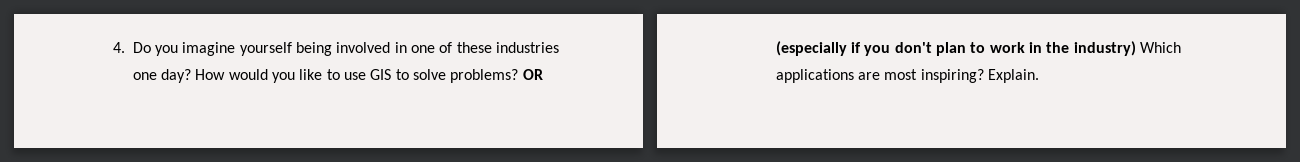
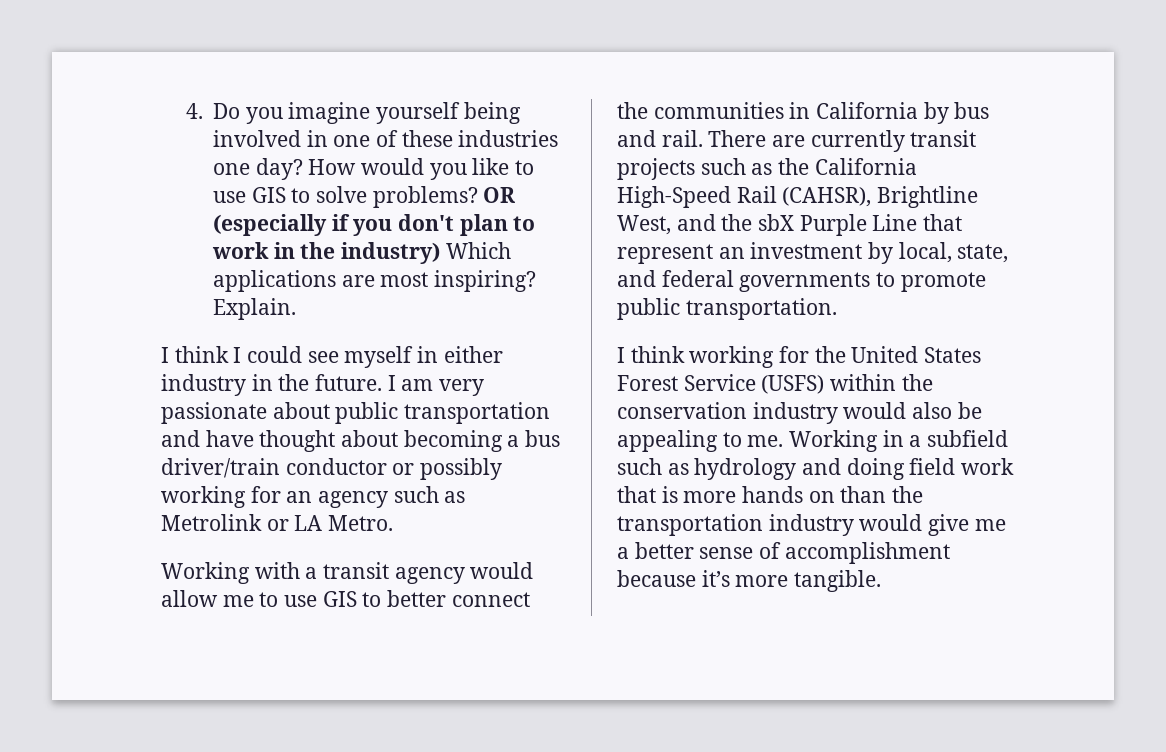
(1039, 76) none -> [161,346,503,368] [161,374,485,396] [161,402,551,424] [161,430,561,452] [161,458,503,480] [161,486,466,508] [161,514,394,531] [161,562,534,584] [161,590,530,607] [617,102,990,124] [617,130,977,152] [617,158,917,180] [617,186,979,208] [617,214,963,236] [617,242,1009,264] [617,270,986,292] [617,298,837,320] [617,346,982,368] [617,374,933,394] [617,402,982,424] [617,430,1009,452] [617,458,1015,480] [617,486,924,503] [617,514,1006,536] [617,542,950,564] [617,570,882,592] // I think I could see myself in either industry in the future. I am very passionate about public transportation and have thought about becoming a bus driver/train conductor or possibly working for an agency such as Metrolink or LA Metro. // Working with a transit agency would allow me to use GIS to better connect the communities in California by bus and rail. There are currently transit projects such as the California High-Speed Rail (CAHSR), Brightline West, and the sbX Purple Line that represent an investment by local, state, and federal governments to promote public transportation. // I think working for the United States Forest Service (USFS) within the conservation industry would also be appealing to me. Working in a subfield such as hydrology and doing field work that is more hands on than the transportation industry would give me a better sense of accomplishment because it’s more tangible.

